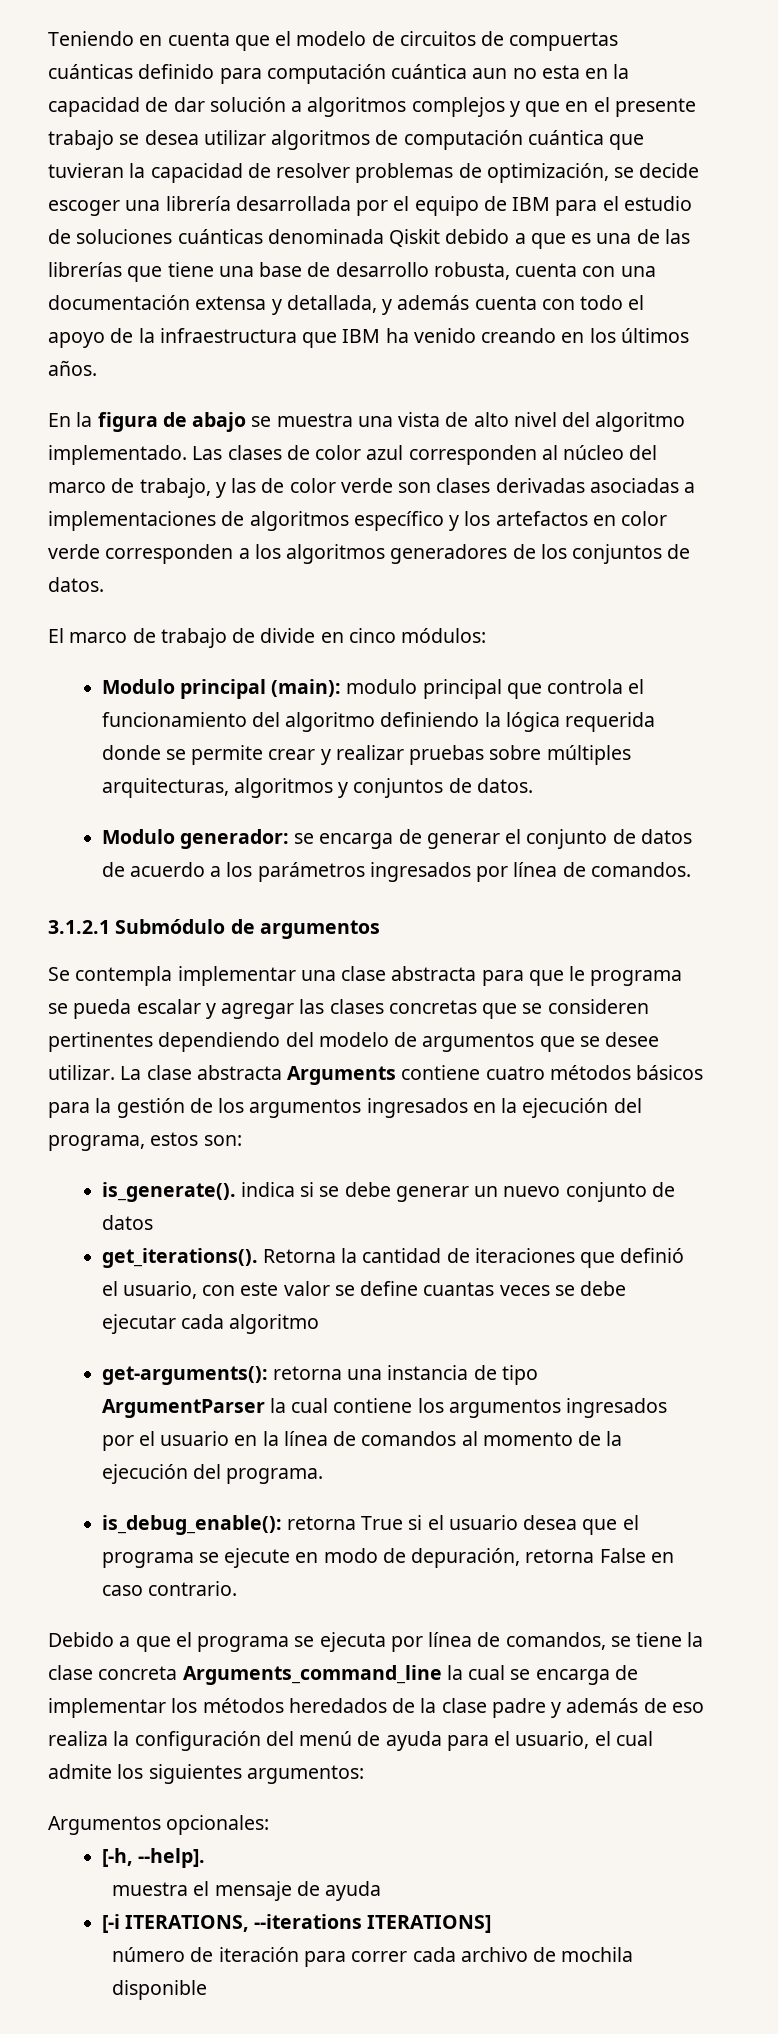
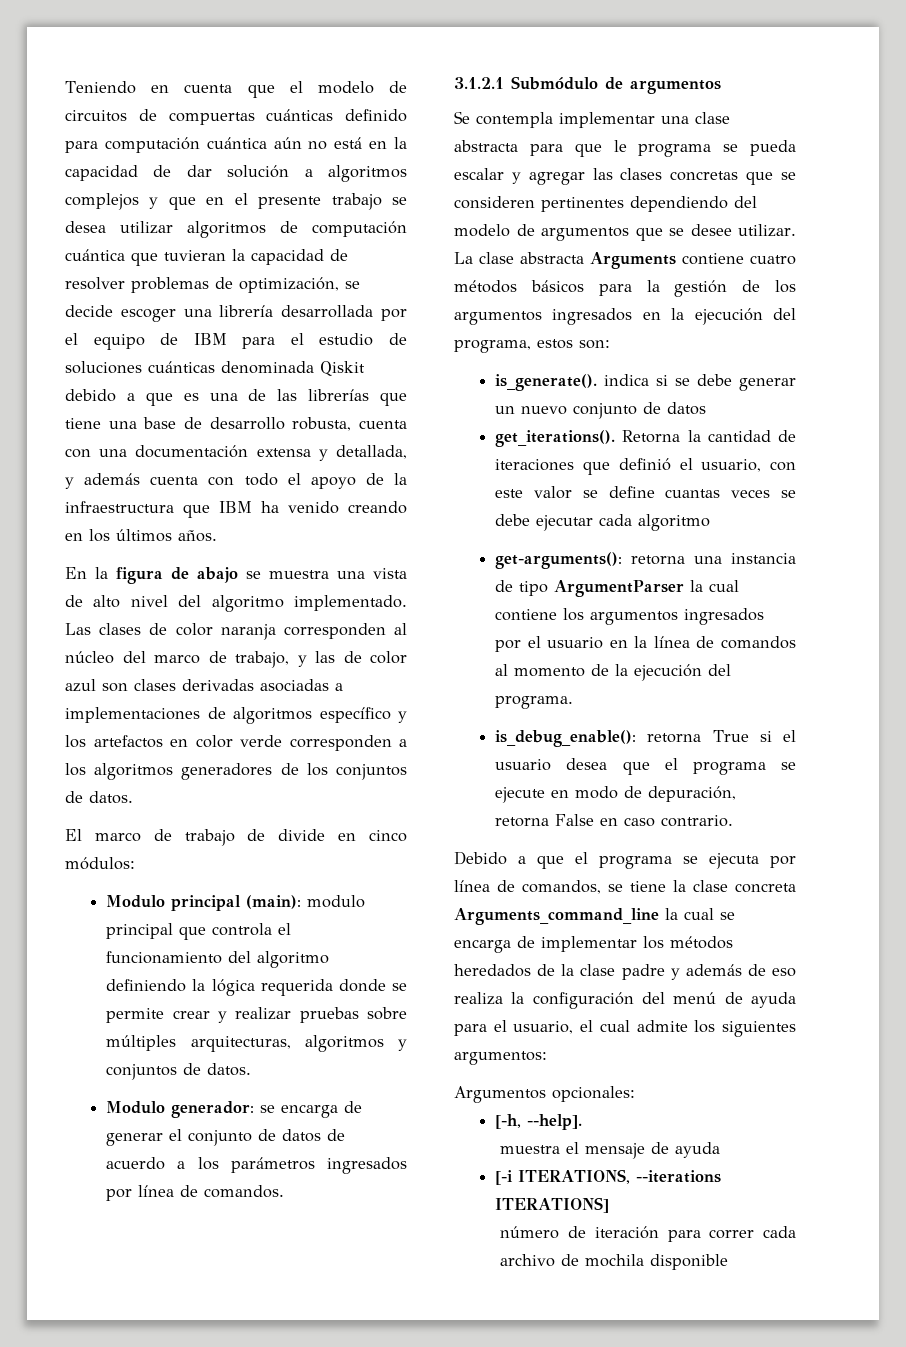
[472,65,580,79] aun no esta -> [273,137,363,150] aún no está
[366,445,404,460] azul -> [220,624,276,640] naranja
[340,478,393,493] verde -> [65,679,96,692] azul

